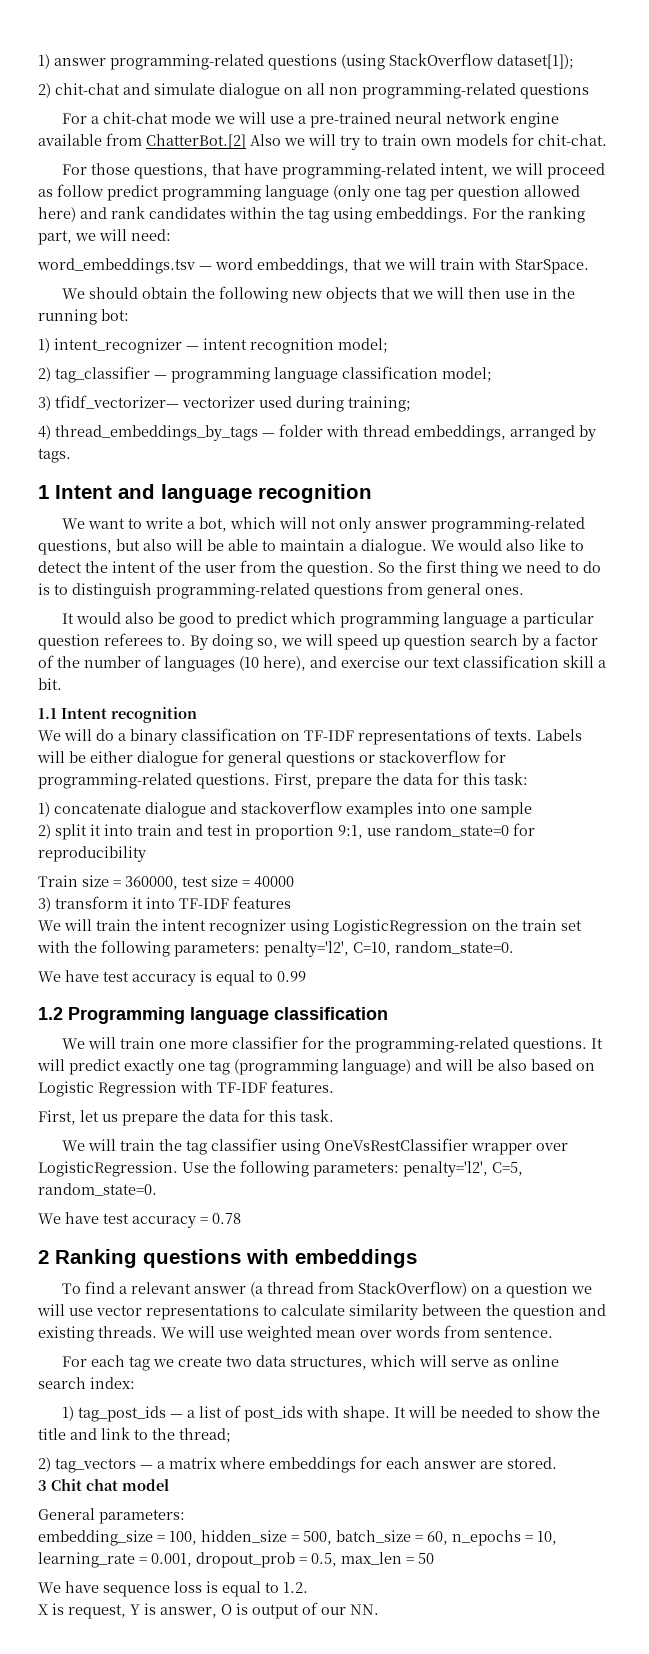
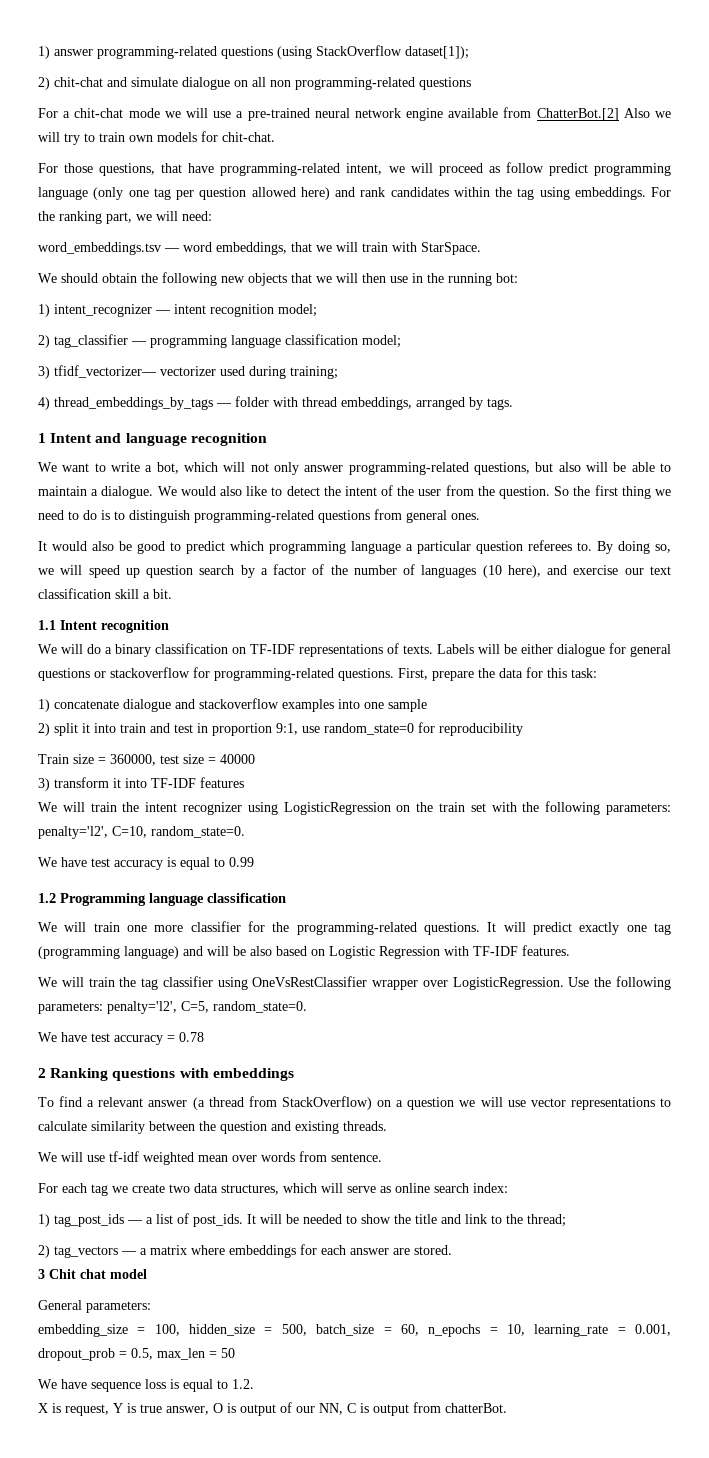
[38,1109,334,1126] // First, let us prepare the data for this task. -> (570, 950) none
(157, 1332) none -> (387, 1126) //
(243, 1334) none -> [109,1151,139,1162] tf-idf
[244,1406,391,1422] post_ids with shape. -> [193,1214,243,1227] post_ids.
(156, 1609) none -> [140,1404,162,1413] true
[350,1604,379,1615] NN. -> [319,1402,507,1416] NN, C is output from chatterBot.

